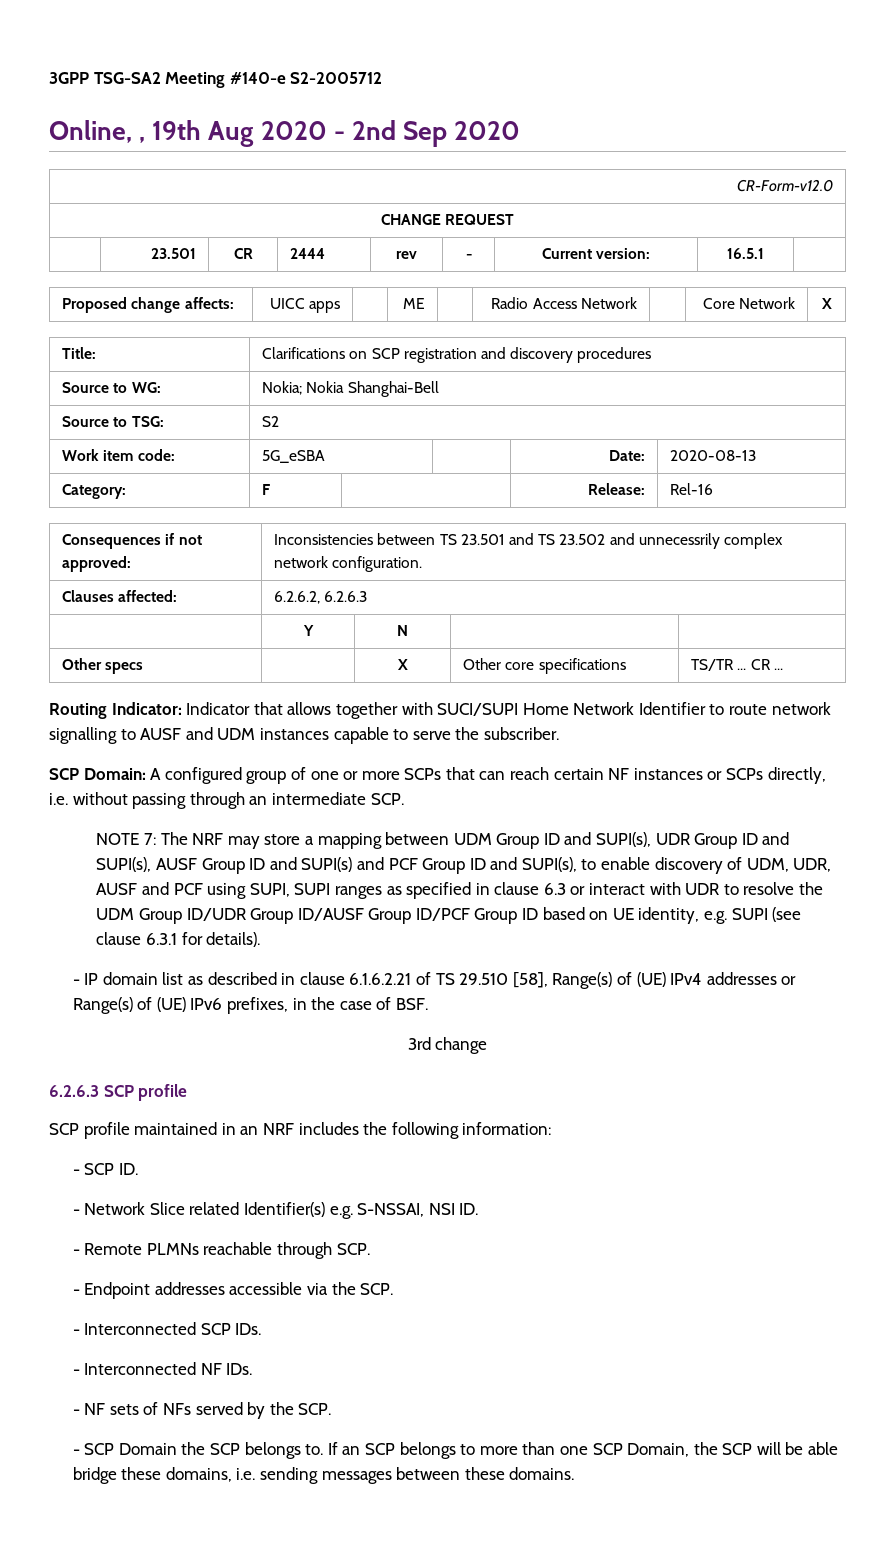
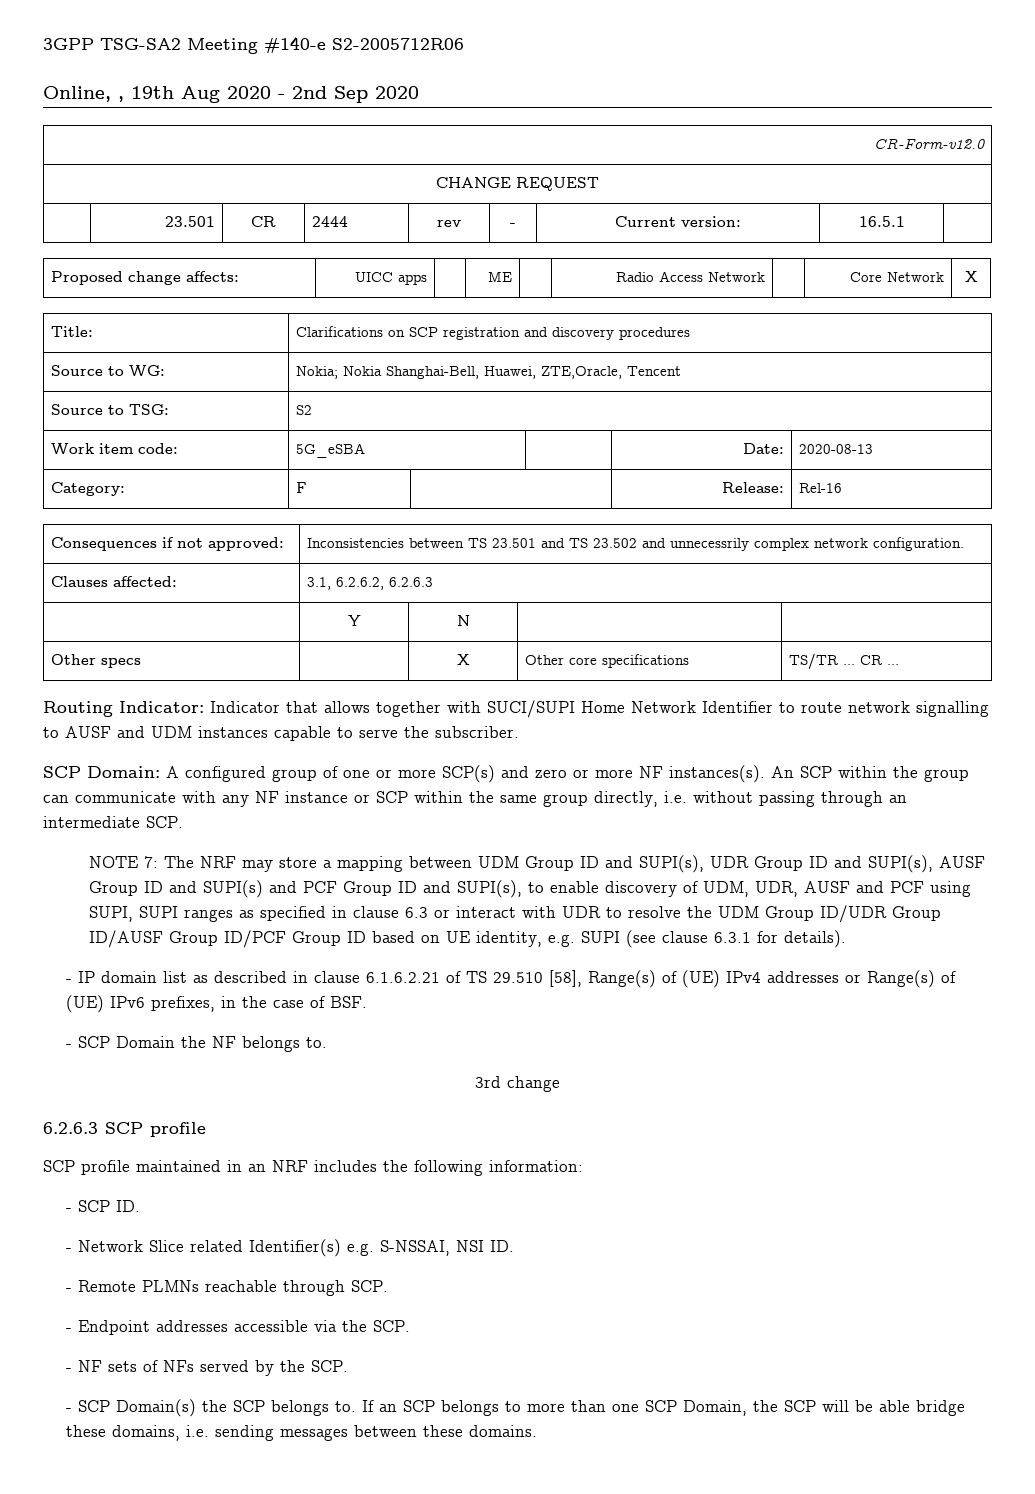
[290,72,383,84] S2-2005712 -> [332,38,464,50] S2-2005712R06
[347,381,439,397] Shanghai-Bell -> [385,366,681,379] Shanghai-Bell, Huawei, ZTE,Oracle, Tencent
(178, 596) none -> [306,577,331,590] 3.1,
[404,767,764,780] SCPs that can reach certain NF instances or SCPs -> [442,765,969,783] [43,791,588,807] SCP(s) and zero or more NF instances(s). An SCP within the group can communicate with any NF instance or SCP within the same group
(428, 1004) none -> [65,1036,327,1052] // - SCP Domain the NF belongs to.
[72,1322,262,1335] [72,1362,253,1375] // - Interconnected SCP IDs. // - Interconnected NF IDs. -> (410, 1326) none
[118,1443,177,1455] Domain -> [115,1399,196,1417] Domain(s)

